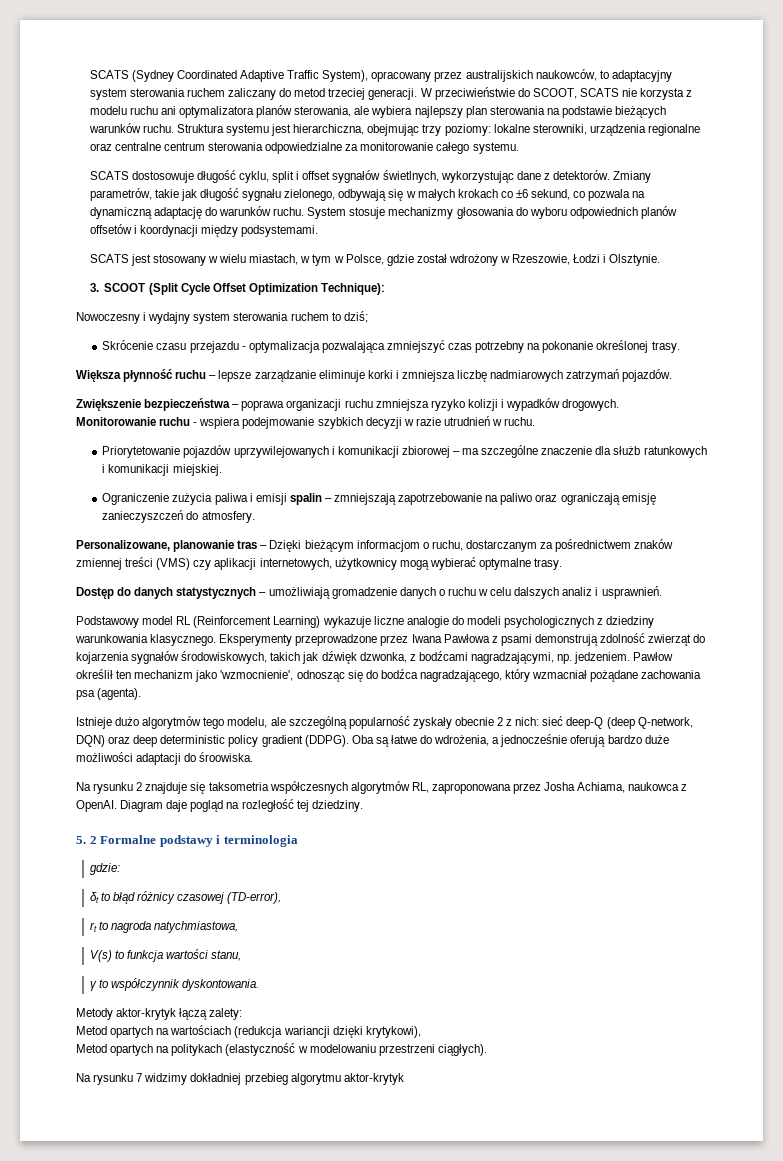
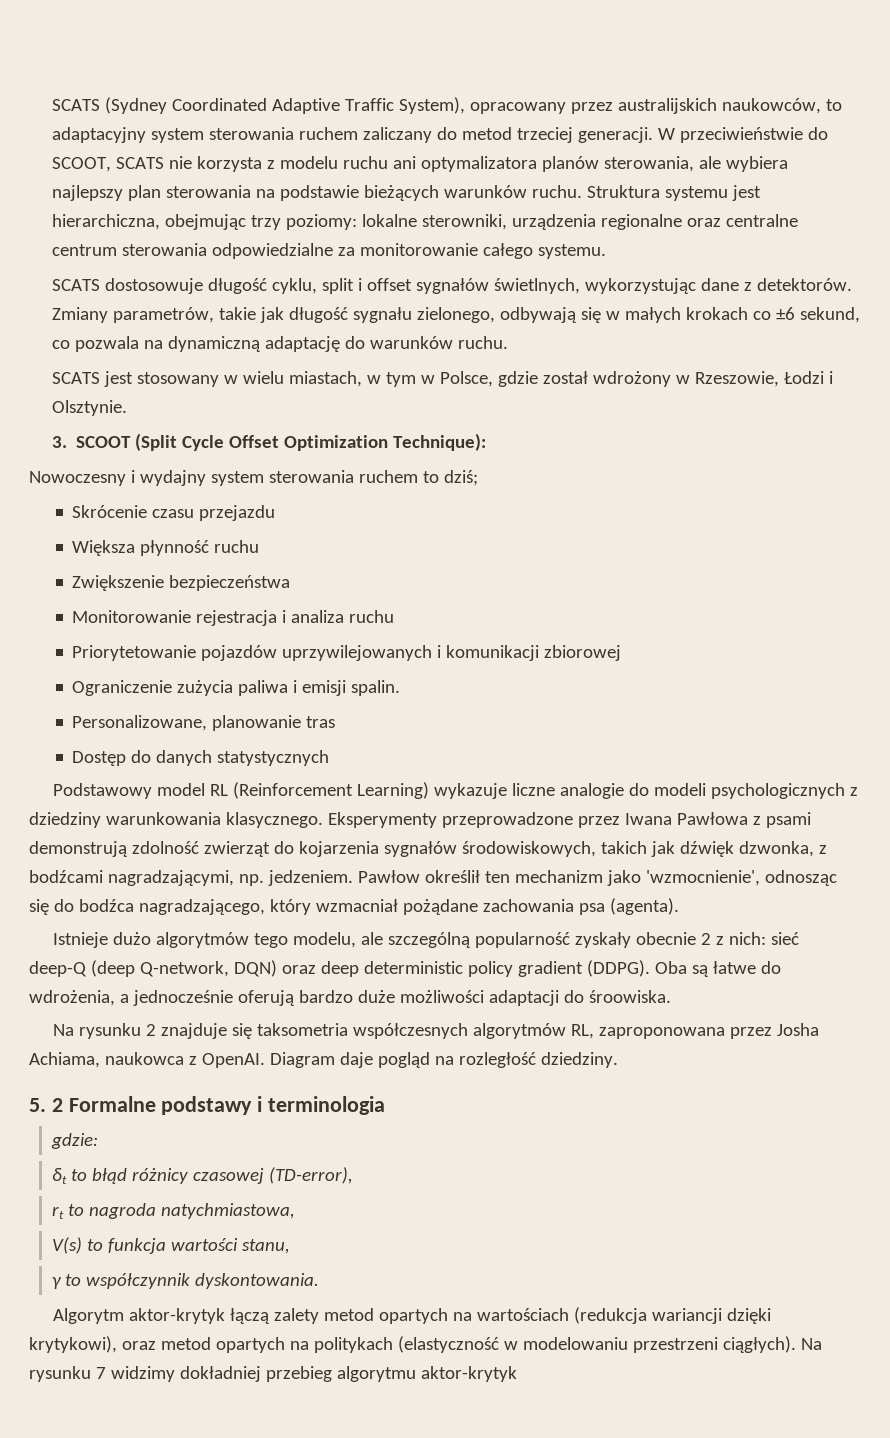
[307,206,677,219] [89,224,319,237] System stosuje mechanizmy głosowania do wyboru odpowiednich planów offsetów i koordynacji między podsystemami. -> (508, 342) none
[241,340,680,353] [76,369,673,382] [76,398,620,411] [76,416,536,429] - optymalizacja pozwalająca zmniejszyć czas potrzebny na pokonanie określonej trasy. // Większa płynność ruchu – lepsze zarządzanie eliminuje korki i zmniejsza liczbę nadmiarowych zatrzymań pojazdów. // Zwiększenie bezpieczeństwa – poprawa organizacji ruchu zmniejsza ryzyko kolizji i wypadków drogowych. // Monitorowanie ruchu - wspiera podejmowanie szybkich decyzji w razie utrudnień w ruchu. -> [72,540,260,556] [72,575,291,591] [72,610,395,626] // Większa płynność ruchu // Zwiększenie bezpieczeństwa // Monitorowanie rejestracja i analiza ruchu
[452,445,707,458] [102,464,222,476] – ma szczególne znaczenie dla służb ratunkowych i komunikacji miejskiej. -> (622, 653) none
[289,493,656,505] [102,510,255,523] [76,539,674,552] [76,557,563,570] [76,586,662,599] spalin – zmniejszają zapotrzebowanie na paliwo oraz ograniczają emisję zanieczyszczeń do atmosfery. // Personalizowane, planowanie tras – Dzięki bieżącym informacjom o ruchu, dostarczanym za pośrednictwem znaków zmiennej treści (VMS) czy aplikacji internetowych, użytkownicy mogą wybierać optymalne trasy. // Dostęp do danych statystycznych – umożliwiają gromadzenie danych o ruchu w celu dalszych analiz i usprawnień. -> [351,680,401,696] [72,715,336,731] [72,750,330,766] spalin. // Personalizowane, planowanie tras // Dostęp do danych statystycznych
[296,800,309,812] tej -> (536, 1060) none
[76,1008,113,1020] Metody -> [53,1308,125,1324] Algorytm
[209,1008,243,1020] [76,1026,107,1035] zalety: // Metod -> [274,1308,375,1324] zalety metod
[76,1044,107,1053] // Metod -> [121,1337,211,1350] oraz metod
(487, 1050) // -> (796, 1344) none

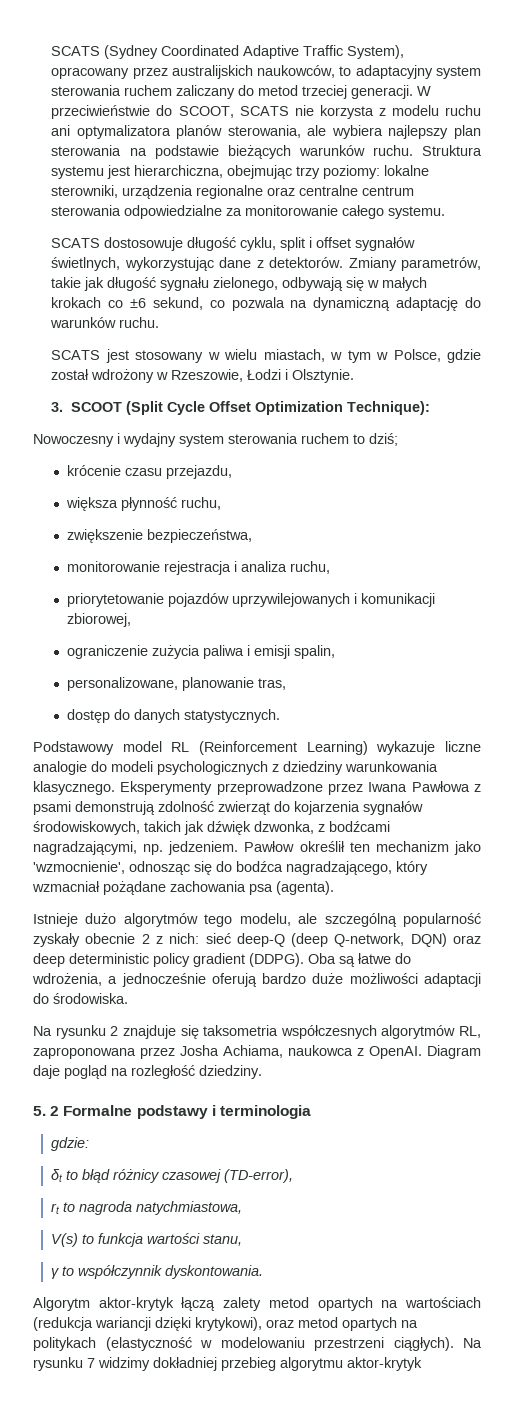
[72,505,276,521] [72,540,260,556] [72,575,291,591] [72,610,192,623] Skrócenie czasu przejazdu // Większa płynność ruchu // Zwiększenie bezpieczeństwa // Monitorowanie -> [67,465,233,479] [66,497,222,511] [67,529,253,543] [67,561,161,572] krócenie czasu przejazdu, // większa płynność ruchu, // zwiększenie bezpieczeństwa, // monitorowanie
[349,610,395,623] [72,645,197,661] ruchu // Priorytetowanie -> [290,561,331,574] [67,593,165,607] ruchu, // priorytetowanie
[544,645,622,661] [72,680,173,696] zbiorowej // Ograniczenie -> [67,613,132,627] [67,645,149,659] zbiorowej, // ograniczenie
[351,680,401,696] [72,715,336,731] [72,751,127,766] spalin. // Personalizowane, planowanie tras // Dostęp -> [294,645,336,659] [67,677,287,691] [67,709,111,723] spalin, // personalizowane, planowanie tras, // dostęp
[217,750,330,766] statystycznych -> [184,709,281,723] statystycznych.
[588,990,671,1003] śroowiska. -> [53,993,128,1004] środowiska.

